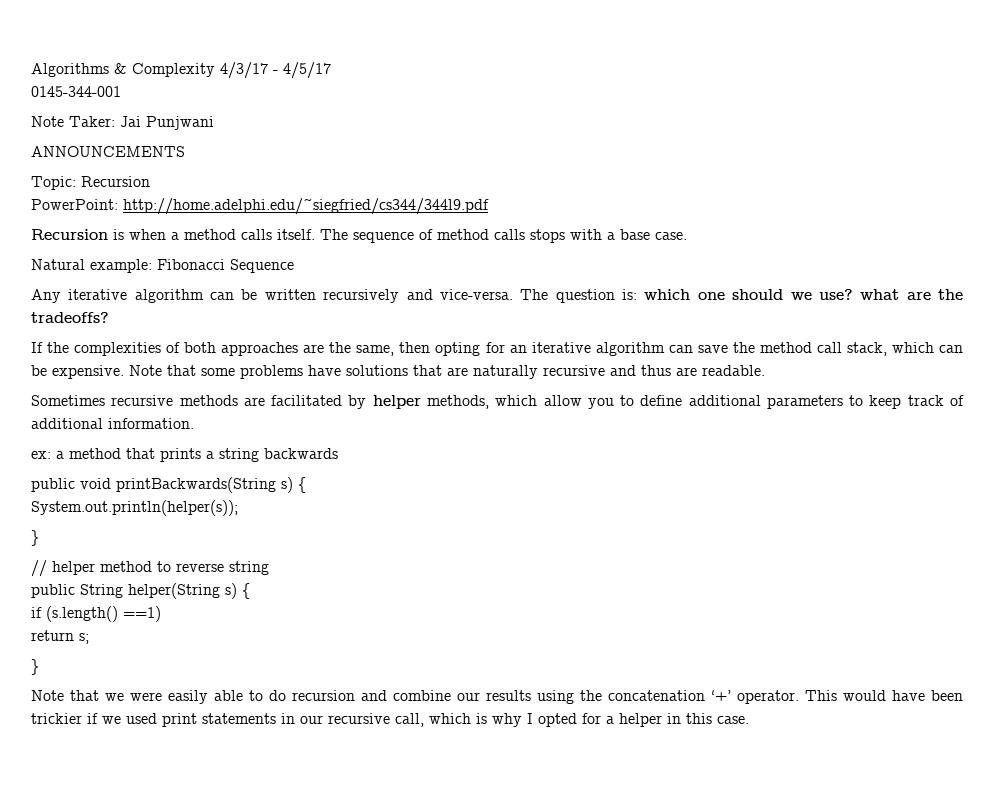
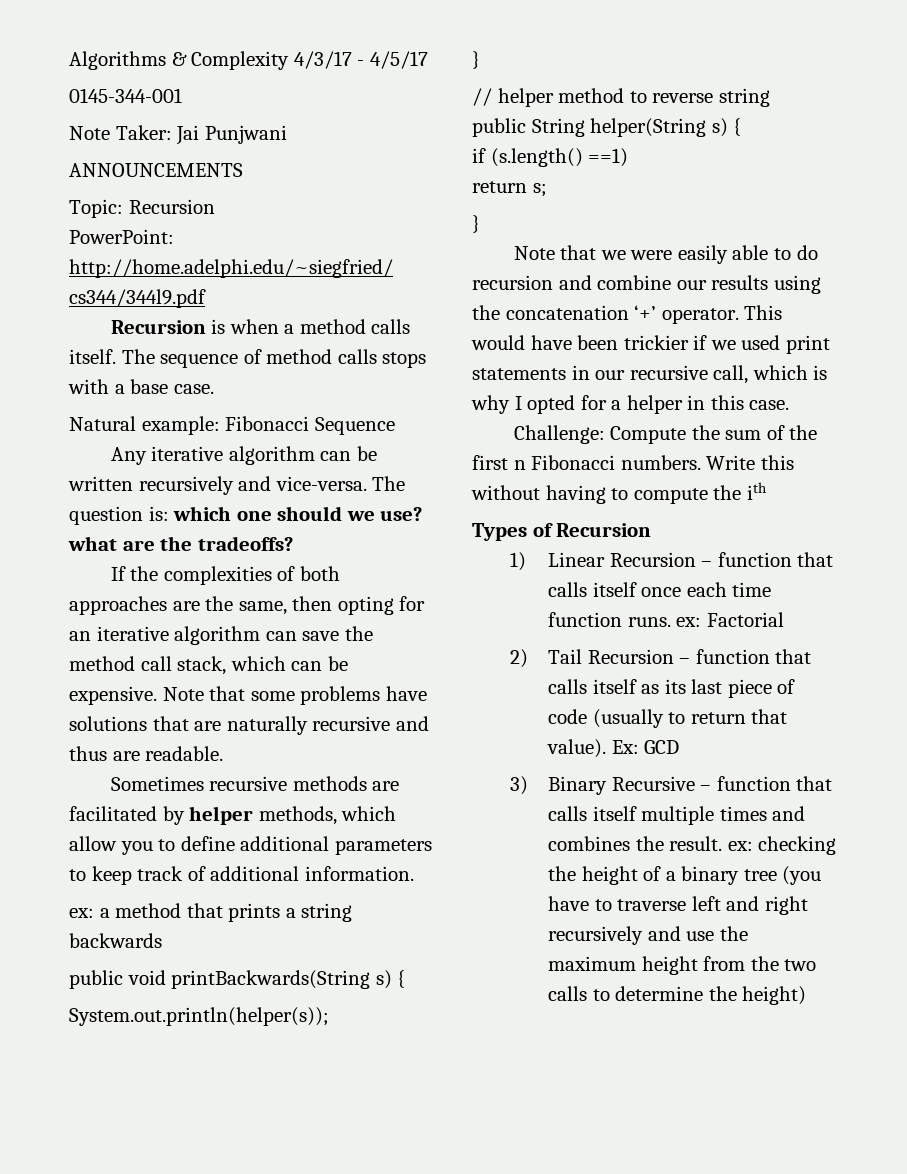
(749, 720) none -> [513,425,818,444] [472,455,794,470] [471,482,767,504] [472,523,652,541] [510,552,834,571] [548,582,772,597] [548,612,784,627] [510,649,812,668] [548,679,796,698] [548,709,788,728] [547,739,680,758] [510,776,833,795] [548,806,806,825] [548,836,837,855] [548,866,822,885] [548,896,808,915] [548,926,748,945] [548,956,817,975] [548,986,807,1005] // Challenge: Compute the sum of the first n Fibonacci numbers. Write this without having to compute the ith // Types of Recursion // 1) Linear Recursion – function that calls itself once each time function runs. ex: Factorial // 2) Tail Recursion – function that calls itself as its last piece of code (usually to return that value). Ex: GCD // 3) Binary Recursive – function that calls itself multiple times and combines the result. ex: checking the height of a binary tree (you have to traverse left and right recursively and use the maximum height from the two calls to determine the height)

